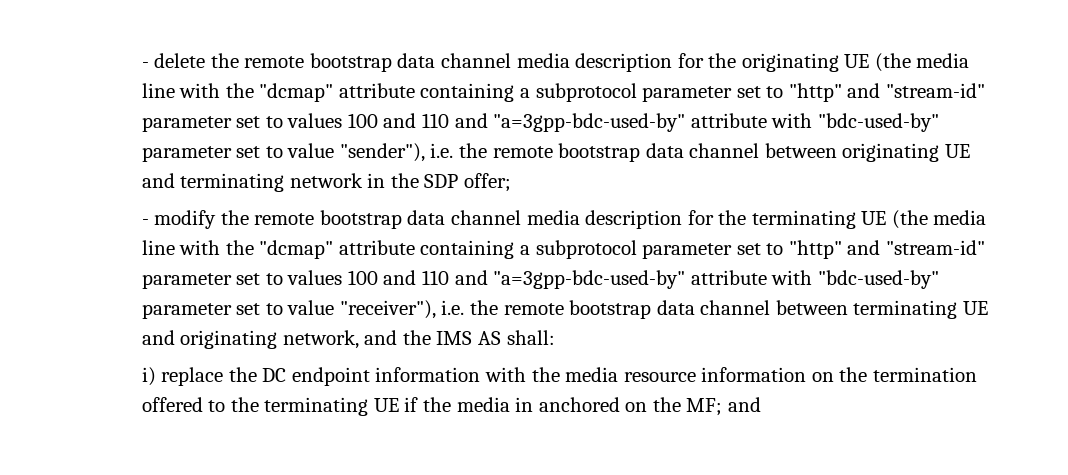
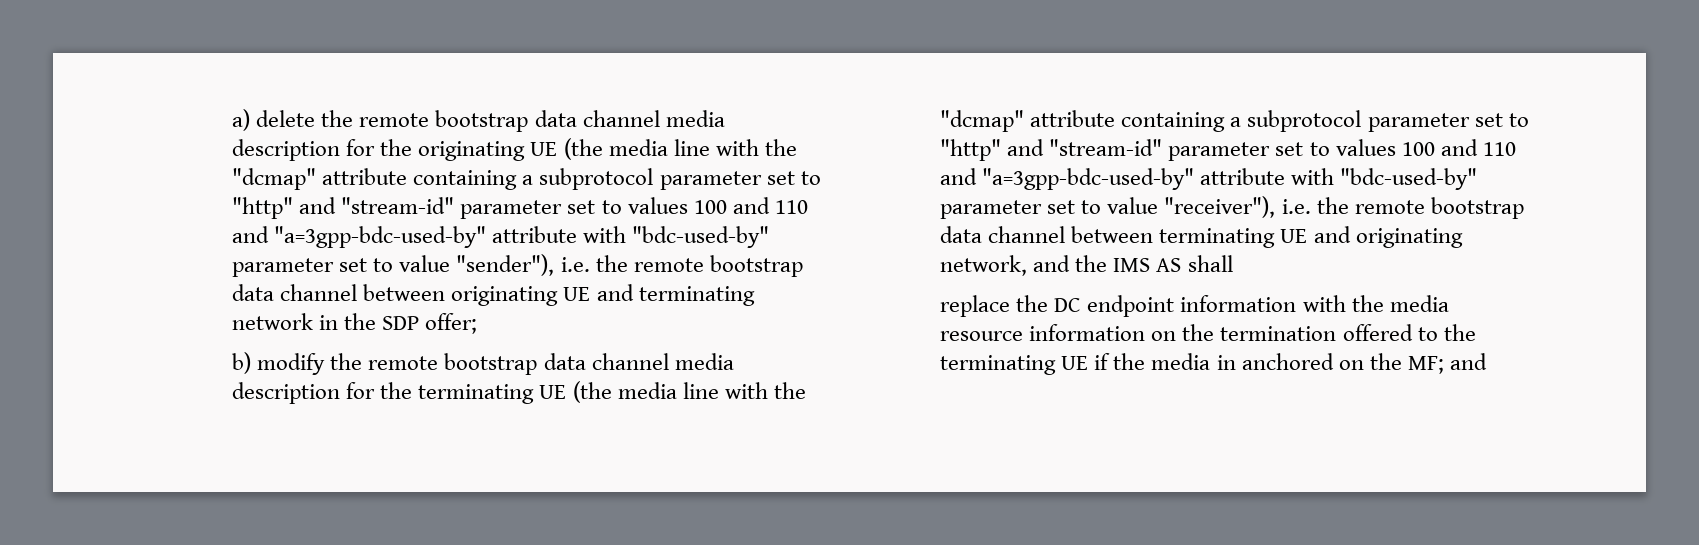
[141,62,149,68] - -> [232,109,251,131] a)
[141,219,149,225] - -> [232,352,252,374] b)
[506,330,555,345] [141,367,156,386] shall: // i) -> [1187,255,1233,272] shall //

